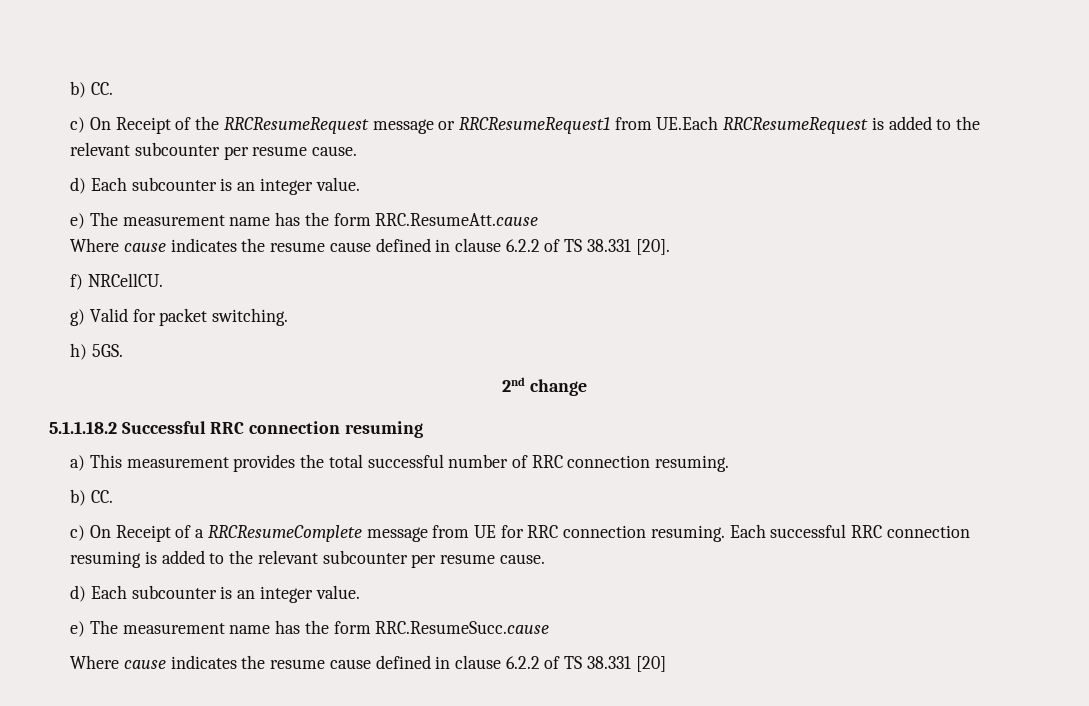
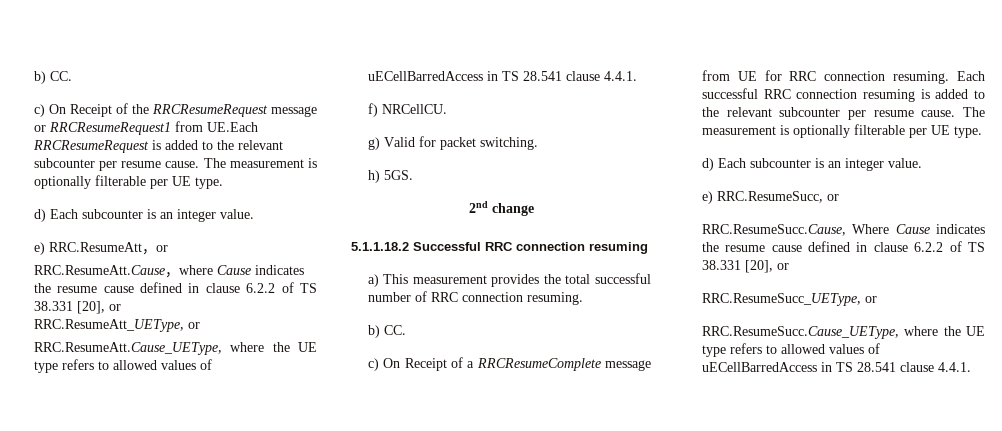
[70,177,360,195] [70,212,539,229] [70,238,166,252] // d) Each subcounter is an integer value. // e) The measurement name has the form RRC.ResumeAtt.cause // Where cause -> [203,158,317,168] [33,175,223,189] [33,209,254,222] [33,242,168,255] [33,265,251,278] The measurement is optionally filterable per UE type. // d) Each subcounter is an integer value. // e) RRC.ResumeAtt，or // RRC.ResumeAtt.Cause，where Cause
[635,239,670,255] [20]. -> [76,301,121,314] [33,319,200,332] [33,342,317,355] [33,359,212,373] [367,71,637,81] [20], or // RRC.ResumeAtt_UEType, or // RRC.ResumeAtt.Cause_UEType, where the UE type refers to allowed values of uECellBarredAccess in TS 28.541 clause 4.4.1.
[70,585,360,603] [70,620,550,637] [70,655,166,669] // d) Each subcounter is an integer value. // e) The measurement name has the form RRC.ResumeSucc.cause // Where cause -> [963,107,985,117] [701,124,982,138] [701,158,922,171] [701,191,839,204] [701,224,930,236] The measurement is optionally filterable per UE type. // d) Each subcounter is an integer value. // e) RRC.ResumeSucc, or // RRC.ResumeSucc.Cause, Where Cause
[635,656,666,672] [20] -> [744,260,789,273] [701,293,877,306] [701,326,985,339] [701,343,880,357] [701,362,971,372] [20], or // RRC.ResumeSucc_UEType, or // RRC.ResumeSucc.Cause_UEType, where the UE type refers to allowed values of uECellBarredAccess in TS 28.541 clause 4.4.1.

